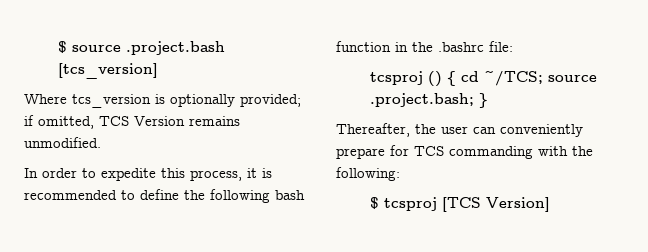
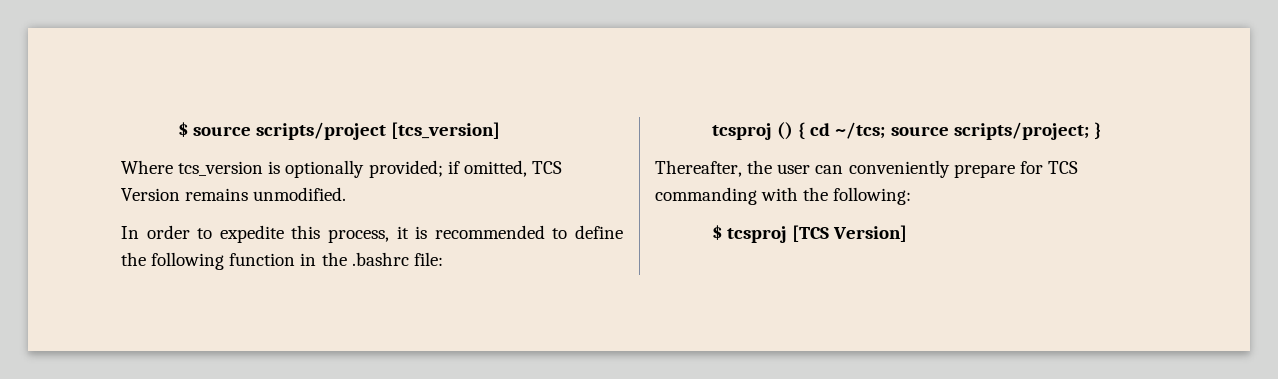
[125,41,225,55] .project.bash -> [256,122,387,140] scripts/project
[275,190,305,200] bash -> (225, 261) none
[483,70,597,86] [369,93,474,107] ~/TCS; source .project.bash; -> [835,122,1089,140] ~/tcs; source scripts/project;

